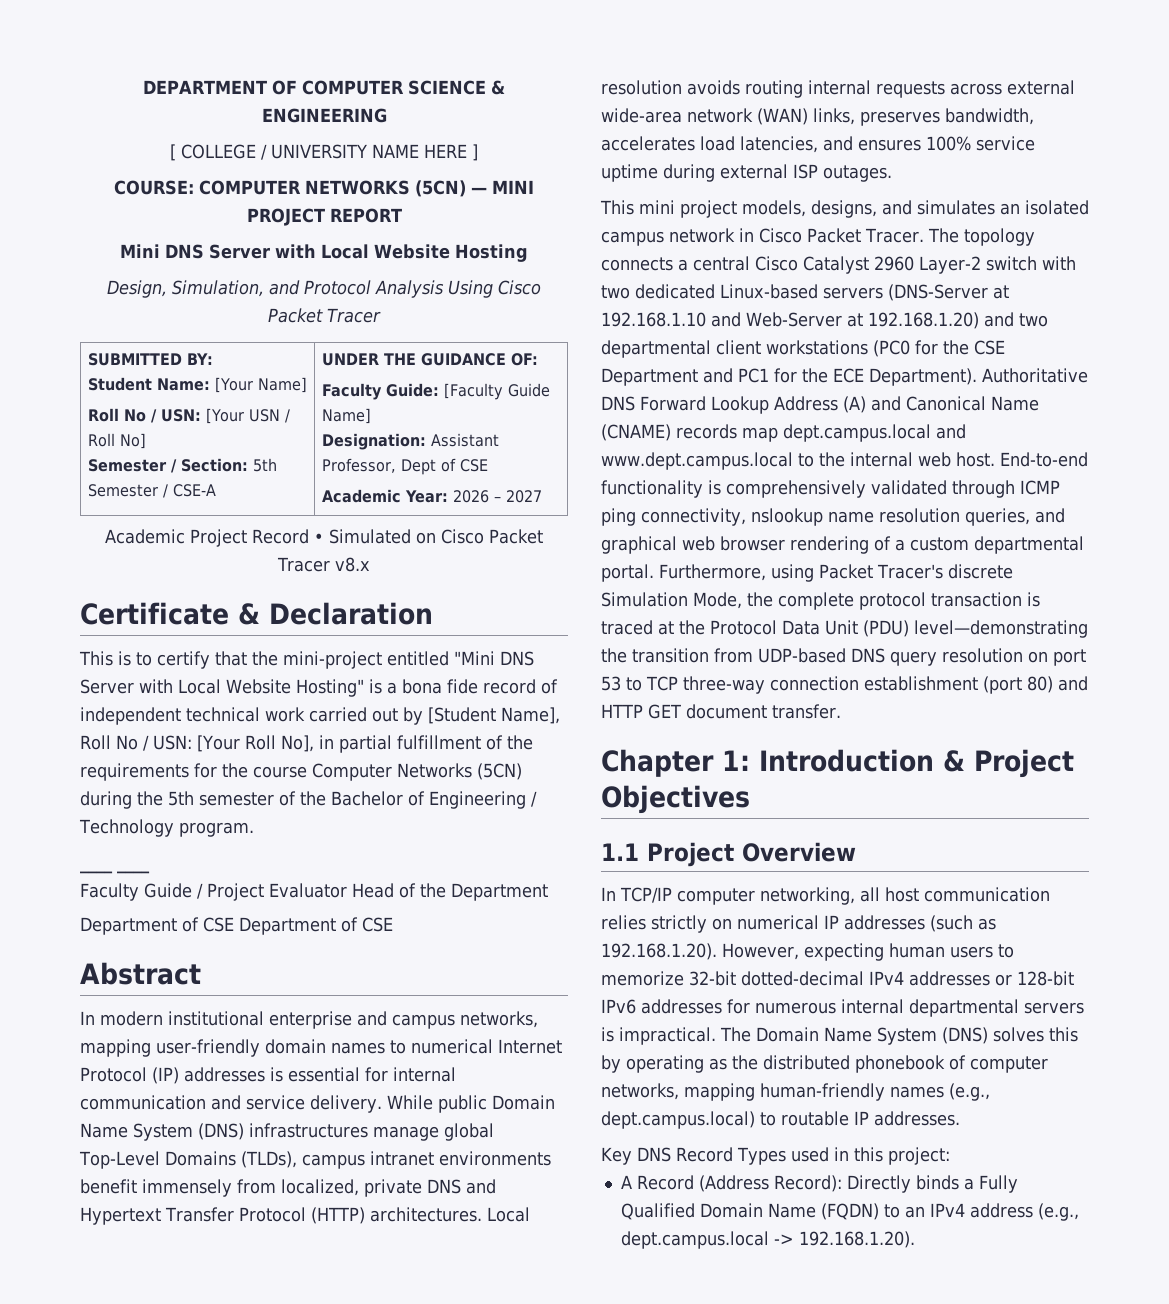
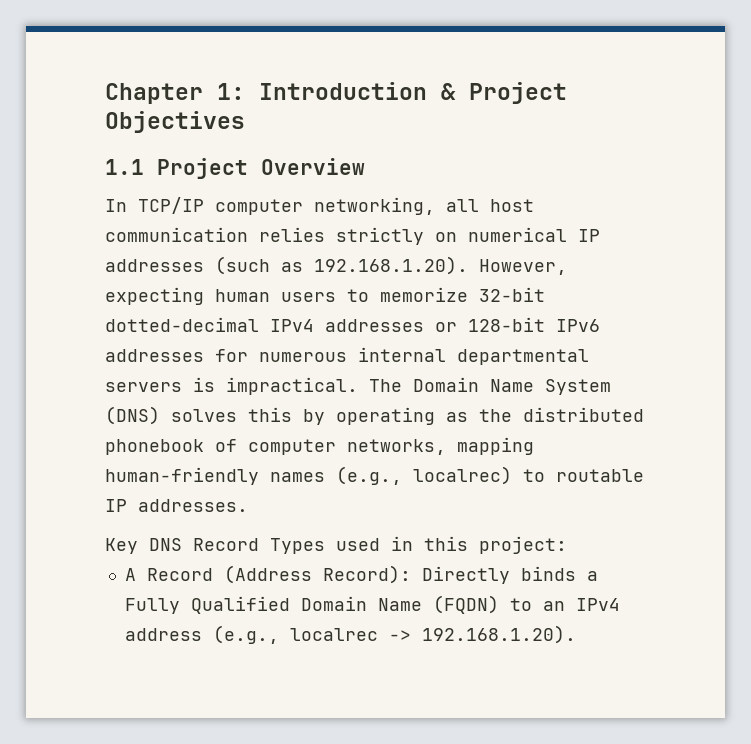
[143,80,505,95] [261,108,387,123] [170,144,478,161] [114,180,534,197] [246,208,402,226] [120,244,528,262] [107,280,541,298] [268,308,382,323] [87,353,214,366] [87,377,308,393] [87,408,291,424] [87,433,146,449] [87,458,277,473] [87,484,216,498] [321,353,539,366] [321,383,551,400] [321,408,371,424] [321,433,499,450] [321,458,488,475] [321,489,543,503] [105,529,543,547] [276,557,371,572] [80,602,433,625] [79,651,534,669] [80,679,558,697] [80,707,560,725] [80,735,533,753] [80,763,522,781] [80,791,537,809] [79,819,254,837] [80,869,150,874] [80,883,548,901] [80,917,393,935] [80,962,201,985] [80,1011,538,1029] [80,1039,562,1057] [80,1067,456,1084] [80,1095,555,1113] [80,1123,494,1141] [79,1151,551,1169] [80,1179,496,1197] [80,1207,530,1225] [601,80,1075,98] [601,108,1034,126] [601,136,1035,153] [601,164,892,182] [600,200,1089,218] [601,228,1035,246] [601,256,1076,274] [601,284,1009,301] [601,312,1048,329] [601,340,1005,358] [601,368,1088,386] [601,396,1039,414] [601,424,966,442] [601,452,1088,470] [601,480,1060,498] [601,508,1065,526] [601,536,1084,554] [601,564,1013,582] [601,592,1040,610] [601,620,1088,638] [601,648,1086,666] [601,676,1088,694] [601,704,841,719] DEPARTMENT OF COMPUTER SCIENCE & ENGINEERING // [ COLLEGE / UNIVERSITY NAME HERE ] // COURSE: COMPUTER NETWORKS (5CN) — MINI PROJECT REPORT // Mini DNS Server with Local Website Hosting // Design, Simulation, and Protocol Analysis Using Cisco Packet Tracer // SUBMITTED BY: // Student Name: [Your Name] // Roll No / USN: [Your USN / Roll No] // Semester / Section: 5th Semester / CSE-A | UNDER THE GUIDANCE OF: // Faculty Guide: [Faculty Guide Name] // Designation: Assistant Professor, Dept of CSE // Academic Year: 2026 – 2027 // Academic Project Record • Simulated on Cisco Packet Tracer v8.x // Certificate & Declaration // This is to certify that the mini-project entitled "Mini DNS Server with Local Website Hosting" is a bona fide record of independent technical work carried out by [Student Name], Roll No / USN: [Your Roll No], in partial fulfillment of the requirements for the course Computer Networks (5CN) during the 5th semester of the Bachelor of Engineering / Technology program. // ____ ____ // Faculty Guide / Project Evaluator Head of the Department // Department of CSE Department of CSE // Abstract // In modern institutional enterprise and campus networks, mapping user-friendly domain names to numerical Internet Protocol (IP) addresses is essential for internal communication and service delivery. While public Domain Name System (DNS) infrastructures manage global Top-Level Domains (TLDs), campus intranet environments benefit immensely from localized, private DNS and Hypertext Transfer Protocol (HTTP) architectures. Local resolution avoids routing internal requests across external wide-area network (WAN) links, preserves bandwidth, accelerates load latencies, and ensures 100% service uptime during external ISP outages. // This mini project models, designs, and simulates an isolated campus network in Cisco Packet Tracer. The topology connects a central Cisco Catalyst 2960 Layer-2 switch with two dedicated Linux-based servers (DNS-Server at 192.168.1.10 and Web-Server at 192.168.1.20) and two departmental client workstations (PC0 for the CSE Department and PC1 for the ECE Department). Authoritative DNS Forward Lookup Address (A) and Canonical Name (CNAME) records map dept.campus.local and www.dept.campus.local to the internal web host. End-to-end functionality is comprehensively validated through ICMP ping connectivity, nslookup name resolution queries, and graphical web browser rendering of a custom departmental portal. Furthermore, using Packet Tracer's discrete Simulation Mode, the complete protocol transaction is traced at the Protocol Data Unit (PDU) level—demonstrating the transition from UDP-based DNS query resolution on port 53 to TCP three-way connection establishment (port 80) and HTTP GET document transfer. // -> (105, 93) none
[601,1111,755,1129] dept.campus.local) -> [413,466,512,485] localrec)
[620,1231,769,1249] dept.campus.local -> [289,628,378,641] localrec

